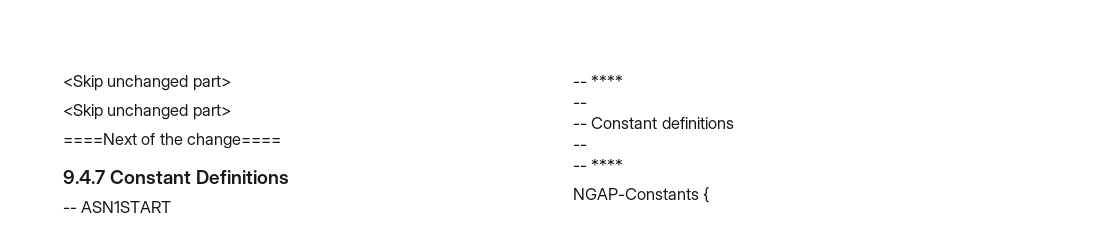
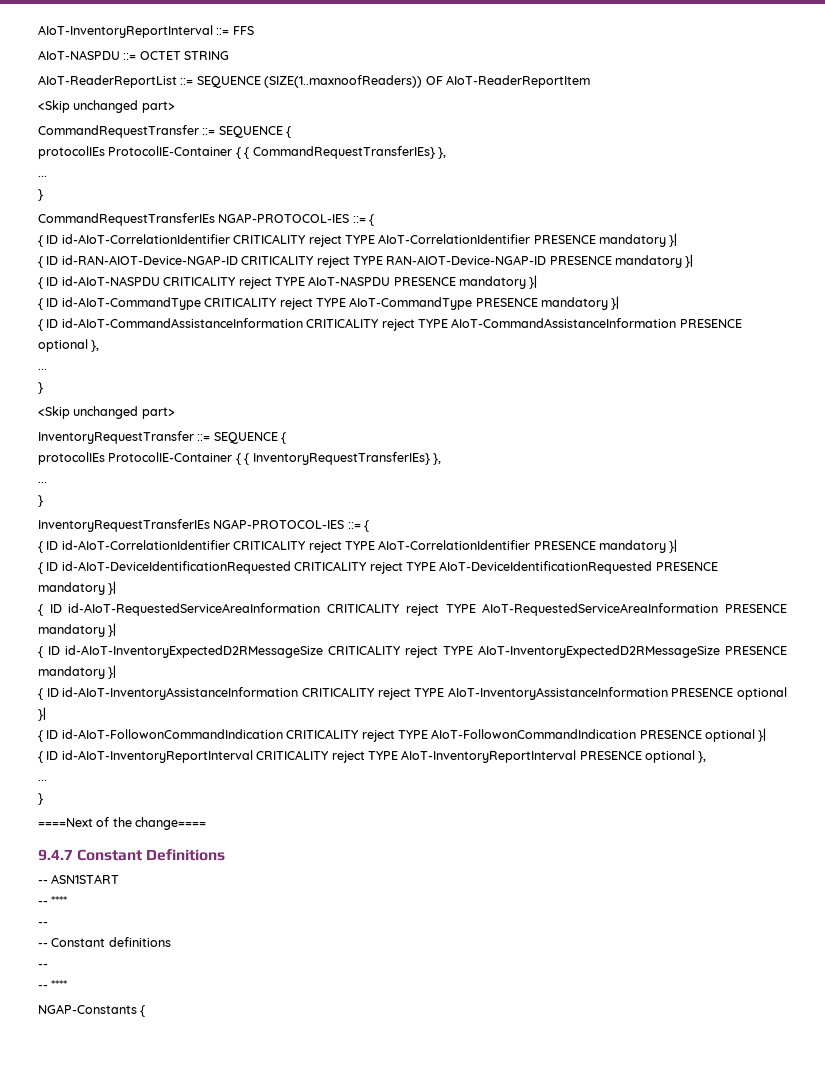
[63,75,231,91] [63,104,231,120] <Skip unchanged part> // <Skip unchanged part> -> [38,25,254,38] [38,50,230,60] [38,75,590,88] [38,100,175,113] [38,125,292,138] [38,146,446,159] [38,175,47,177] [38,189,43,201] [38,213,375,226] [38,233,678,247] [38,254,694,268] [38,275,538,289] [38,296,620,310] [38,318,742,331] [38,339,100,352] [38,368,47,370] [38,382,43,394] [38,406,175,419] [38,431,287,444] [38,452,441,465] [38,481,47,483] [38,495,43,507] [38,519,370,532] [38,539,678,553] [38,561,718,574] [38,581,117,595] [38,603,787,616] [38,623,117,637] [38,645,787,658] [38,665,117,679] [38,687,787,700] [38,707,46,721] [38,728,767,742] [38,750,707,763] [38,779,47,781] [38,793,43,805] AIoT-InventoryReportInterval ::= FFS // AIoT-NASPDU ::= OCTET STRING // AIoT-ReaderReportList ::= SEQUENCE (SIZE(1..maxnoofReaders)) OF AIoT-ReaderReportItem // <Skip unchanged part> // CommandRequestTransfer ::= SEQUENCE { // protocolIEs ProtocolIE-Container { { CommandRequestTransferIEs} }, // ... // } // CommandRequestTransferIEs NGAP-PROTOCOL-IES ::= { // { ID id-AIoT-CorrelationIdentifier CRITICALITY reject TYPE AIoT-CorrelationIdentifier PRESENCE mandatory }| // { ID id-RAN-AIOT-Device-NGAP-ID CRITICALITY reject TYPE RAN-AIOT-Device-NGAP-ID PRESENCE mandatory }| // { ID id-AIoT-NASPDU CRITICALITY reject TYPE AIoT-NASPDU PRESENCE mandatory }| // { ID id-AIoT-CommandType CRITICALITY reject TYPE AIoT-CommandType PRESENCE mandatory }| // { ID id-AIoT-CommandAssistanceInformation CRITICALITY reject TYPE AIoT-CommandAssistanceInformation PRESENCE optional }, // ... // } // <Skip unchanged part> // InventoryRequestTransfer ::= SEQUENCE { // protocolIEs ProtocolIE-Container { { InventoryRequestTransferIEs} }, // ... // } // InventoryRequestTransferIEs NGAP-PROTOCOL-IES ::= { // { ID id-AIoT-CorrelationIdentifier CRITICALITY reject TYPE AIoT-CorrelationIdentifier PRESENCE mandatory }| // { ID id-AIoT-DeviceIdentificationRequested CRITICALITY reject TYPE AIoT-DeviceIdentificationRequested PRESENCE mandatory }| // { ID id-AIoT-RequestedServiceAreaInformation CRITICALITY reject TYPE AIoT-RequestedServiceAreaInformation PRESENCE mandatory }| // { ID id-AIoT-InventoryExpectedD2RMessageSize CRITICALITY reject TYPE AIoT-InventoryExpectedD2RMessageSize PRESENCE mandatory }| // { ID id-AIoT-InventoryAssistanceInformation CRITICALITY reject TYPE AIoT-InventoryAssistanceInformation PRESENCE optional }| // { ID id-AIoT-FollowonCommandIndication CRITICALITY reject TYPE AIoT-FollowonCommandIndication PRESENCE optional }| // { ID id-AIoT-InventoryReportInterval CRITICALITY reject TYPE AIoT-InventoryReportInterval PRESENCE optional }, // ... // }

